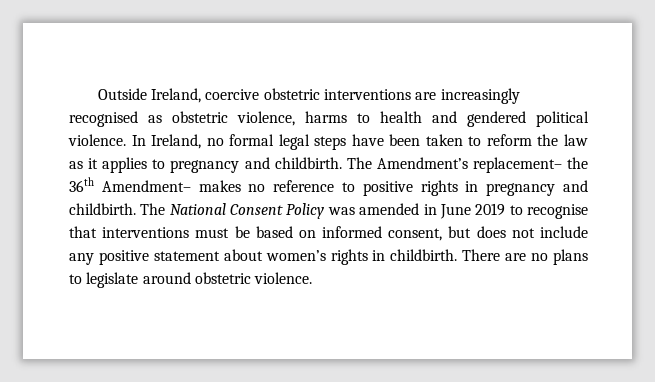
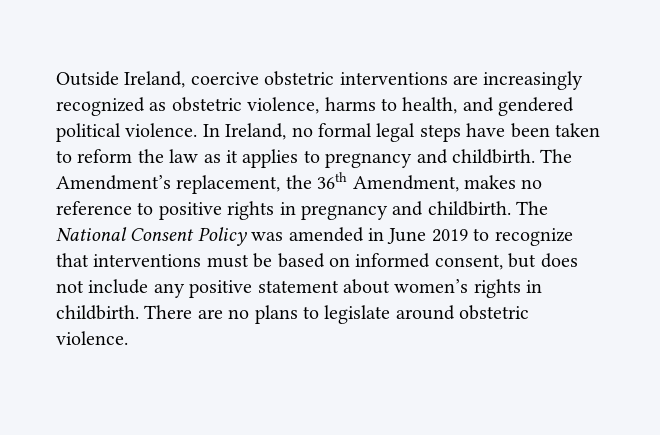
[69,111,138,127] recognised -> [56,97,145,116] recognized
[380,111,422,123] health -> [402,97,458,114] health,
[472,157,562,173] replacement– -> [176,175,281,194] replacement,
[101,180,191,192] Amendment– -> [352,175,459,192] Amendment,
[527,204,588,219] recognise -> [494,228,573,246] recognize

